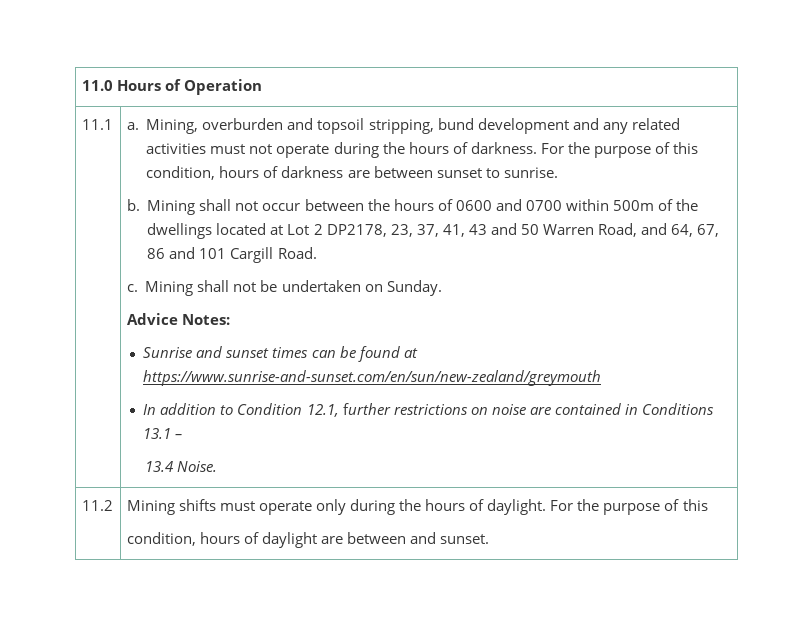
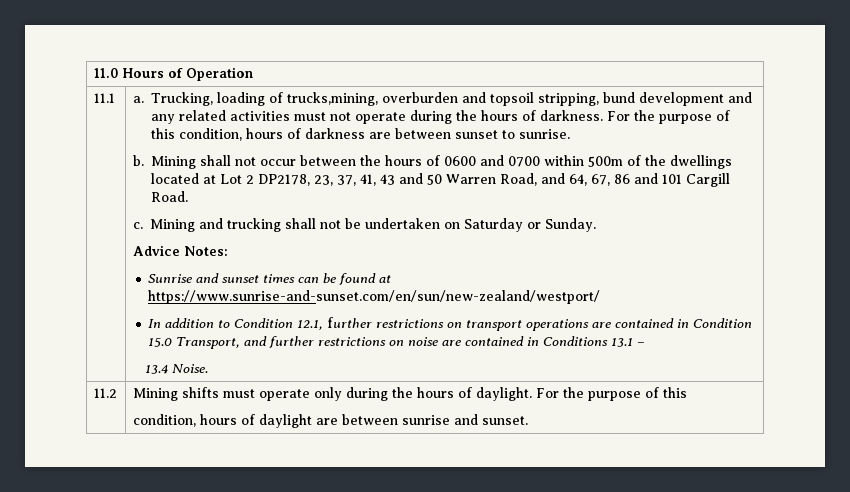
[146,119,199,134] Mining, -> [150,92,378,106] Trucking, loading of trucks,mining,
(194, 288) none -> [198,218,281,232] and trucking
(383, 288) none -> [463,218,541,232] Saturday or
[143,370,602,386] https://www.sunrise-and-sunset.com/en/sun/new-zealand/greymouth -> [148,290,601,304] https://www.sunrise-and-sunset.com/en/sun/new-zealand/westport/
(488, 411) none -> [466,318,753,331] [148,336,405,349] transport operations are contained in Condition 15.0 Transport, and further restrictions on
(407, 538) none -> [401,415,450,425] sunrise

